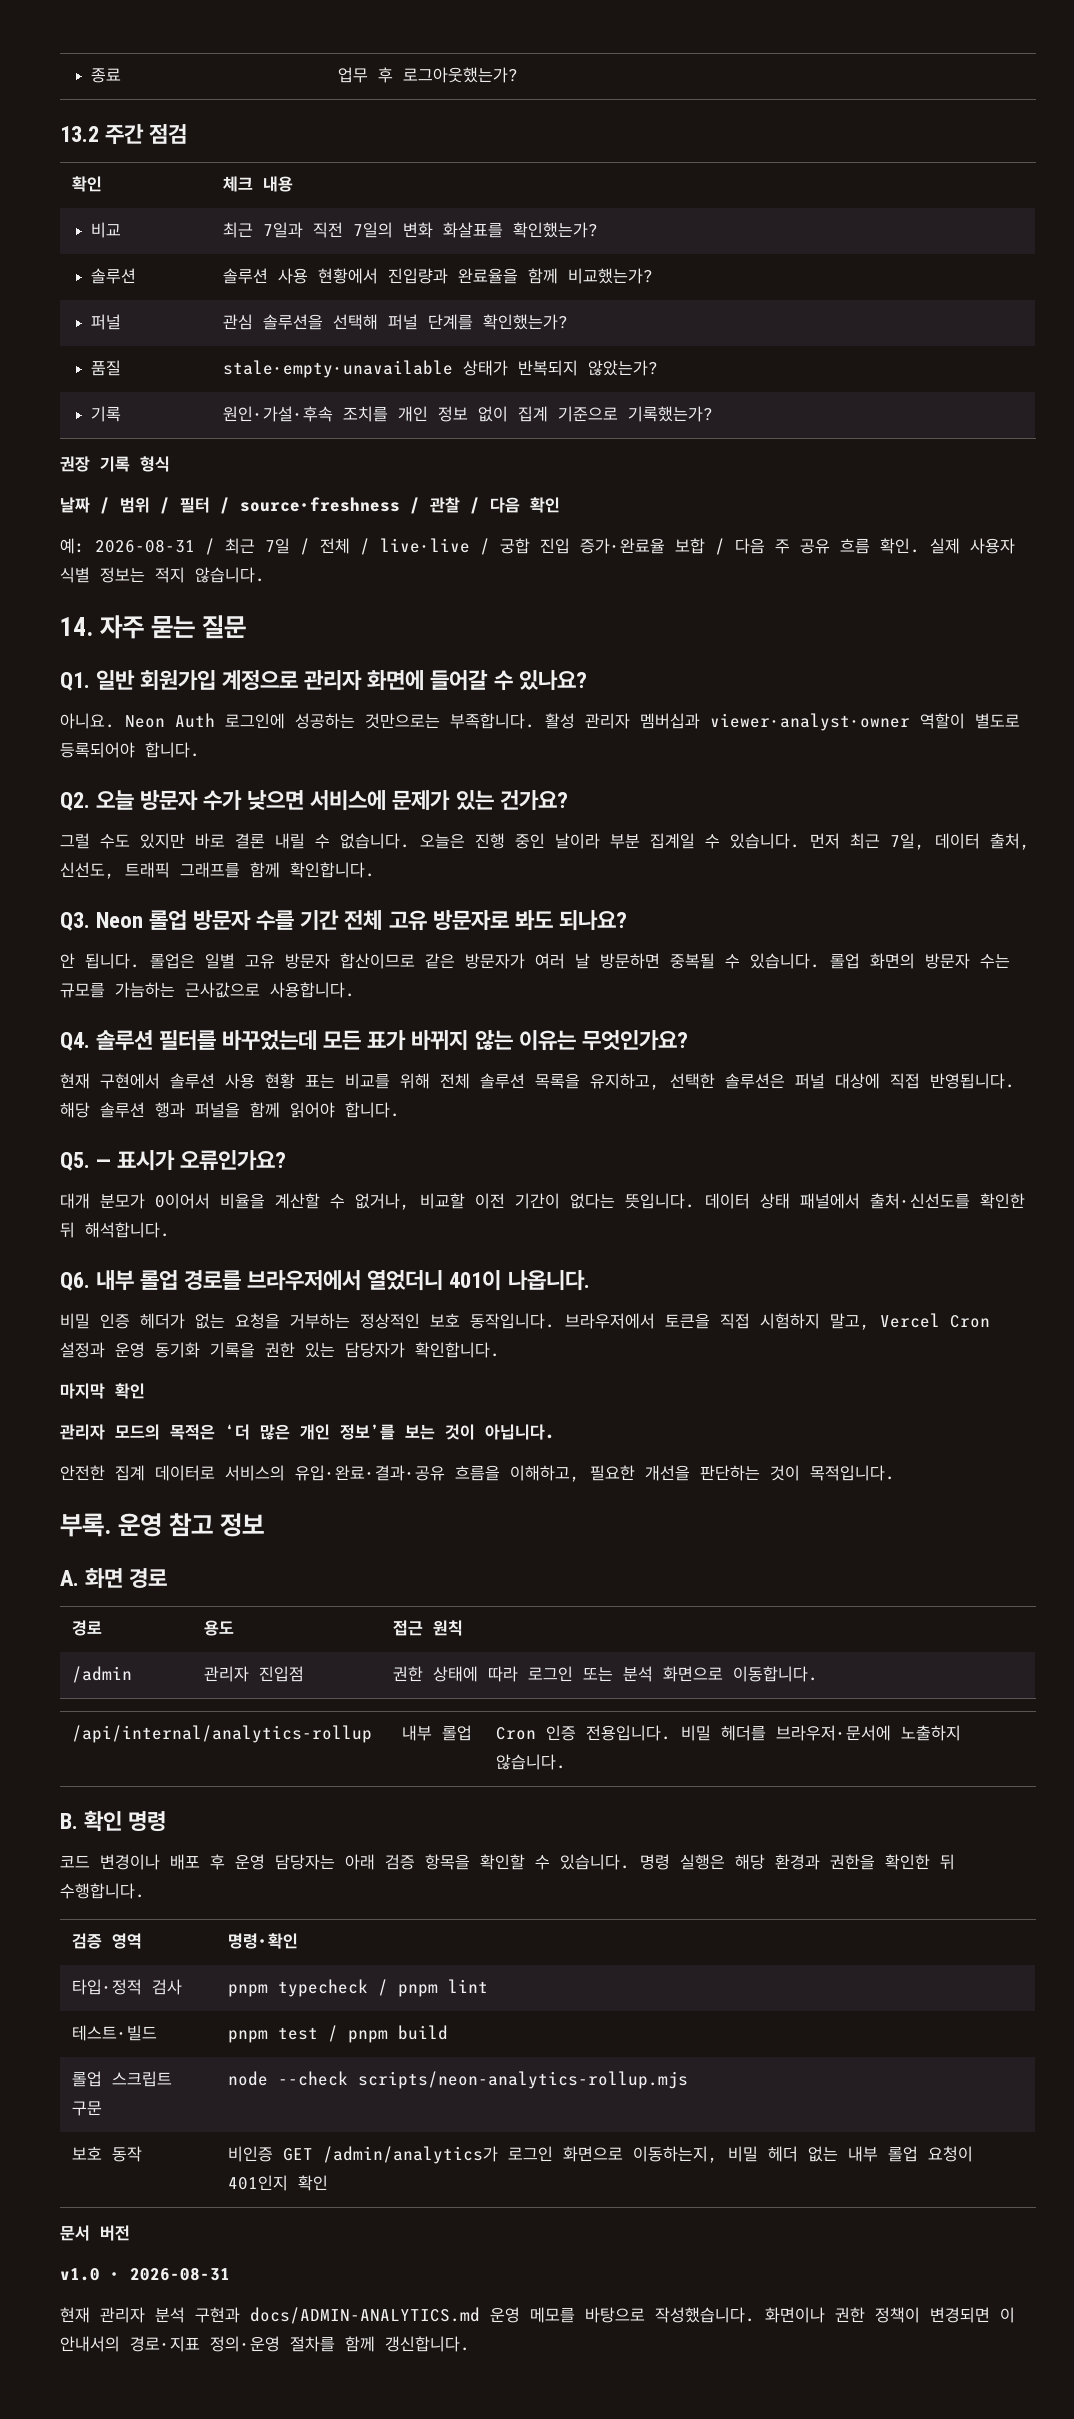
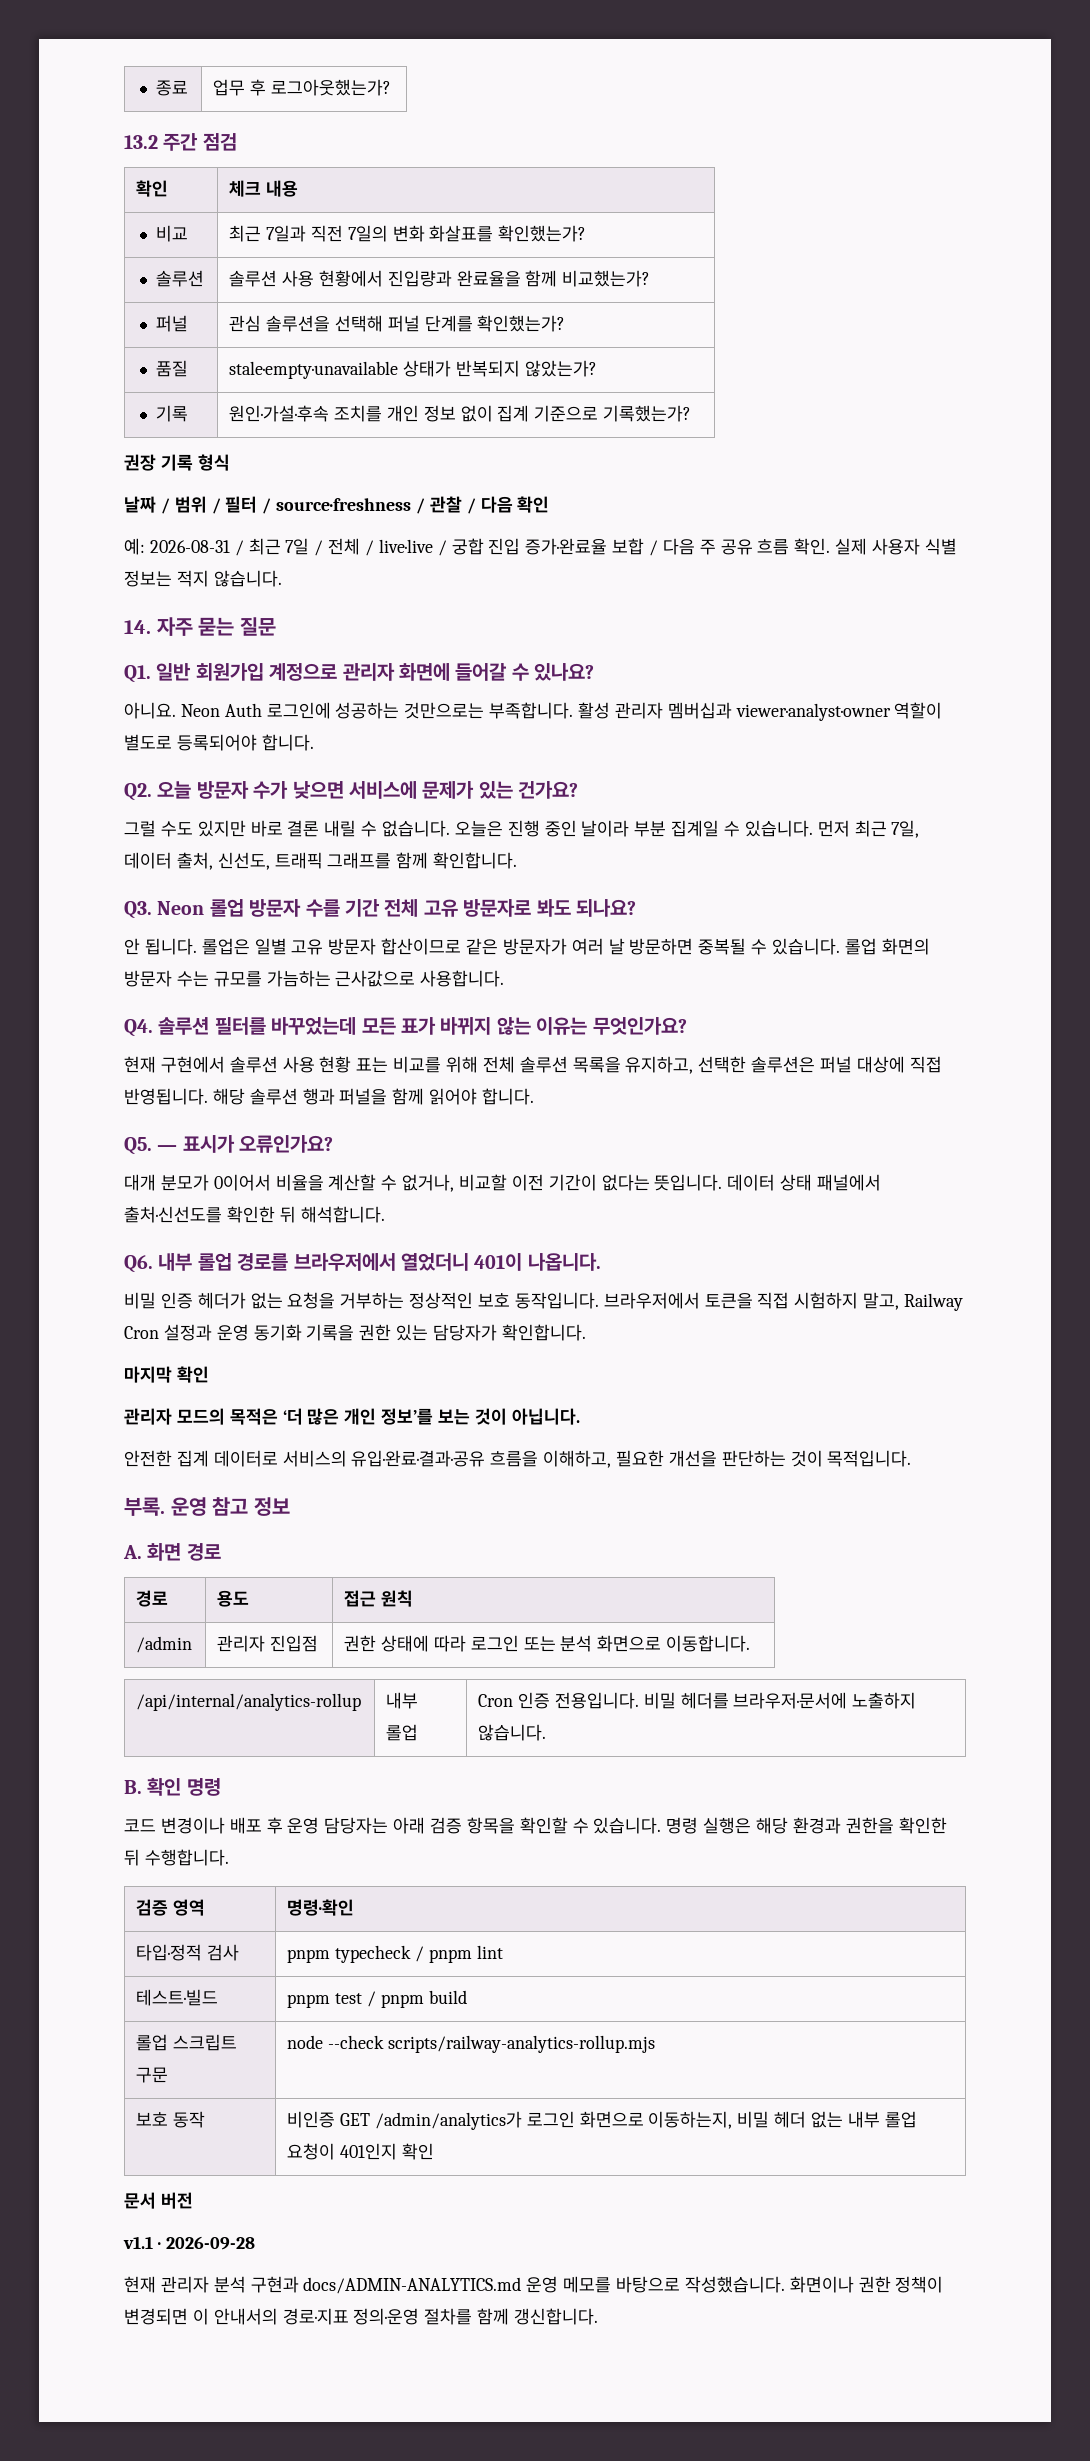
[880,1313,940,1328] Vercel -> [904,1293,964,1311] Railway
[358,2071,689,2089] scripts/neon-analytics-rollup.mjs -> [387,2035,655,2053] scripts/railway-analytics-rollup.mjs
[60,2267,230,2281] v1.0 · 2026-08-31 -> [123,2236,255,2250] v1.1 · 2026-09-28

